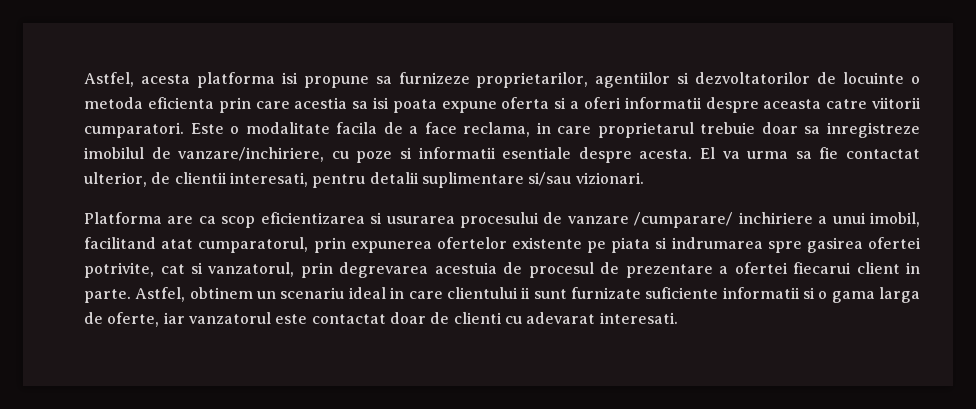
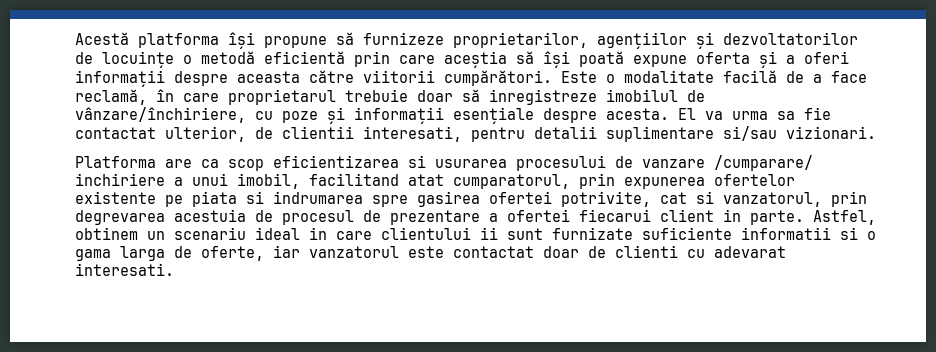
[84,72,921,88] [84,97,437,113] Astfel, acesta platforma isi propune sa furnizeze proprietarilor, agentiilor si dezvoltatorilor de locuinte o metoda eficienta prin care acestia sa isi poata -> [75,32,859,49] [75,51,625,68] Acestă platforma își propune să furnizeze proprietarilor, agențiilor și dezvoltatorilor de locuințe o metodă eficientă prin care aceștia să își poată
[554,97,567,109] si -> [759,51,778,68] și
[624,97,702,109] informatii -> [75,70,166,87] informații
[826,97,922,109] [84,122,185,138] catre viitorii cumparatori. -> [309,70,553,86] către viitorii cumpărători.
[336,122,378,134] facila -> [723,70,778,83] facilă
[463,122,551,137] reclama, in -> [75,89,175,105] reclamă, în
[804,126,821,134] sa -> [462,89,481,102] să
[178,147,325,162] vanzare/inchiriere, -> [75,107,247,123] vânzare/închiriere,
[400,147,572,159] si informatii esentiale -> [327,107,535,124] și informații esențiale

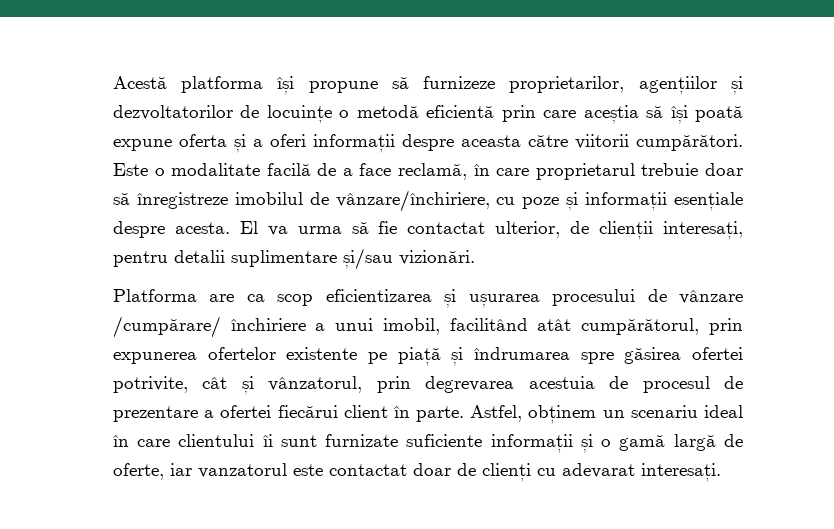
[489,89,598,105] inregistreze -> [136,192,228,209] înregistreze
[777,111,796,120] sa -> [351,222,369,234] să
[282,126,463,142] clientii interesati, -> [599,221,743,240] clienții interesați,
[723,126,877,141] si/sau vizionari. -> [342,248,475,270] și/sau vizionări.
[408,155,814,171] [75,173,571,189] si usurarea procesului de vanzare /cumparare/ inchiriere a unui imobil, facilitand atat cumparatorul, -> [444,289,744,308] [112,316,700,338] și ușurarea procesului de vânzare /cumpărare/ închiriere a unui imobil, facilitând atât cumpărătorul,
[192,191,823,207] piata si indrumarea spre gasirea ofertei potrivite, cat si vanzatorul, -> [397,347,743,366] [112,376,363,395] piață și îndrumarea spre găsirea ofertei potrivite, cât și vânzatorul,
[579,209,742,222] fiecarui client in -> [277,405,410,418] fiecărui client în
[75,227,139,240] obtinem -> [528,405,597,424] obținem
[309,227,328,240] in -> [112,435,129,447] în
[480,227,499,240] ii -> [262,434,273,447] îi
[741,227,877,240] [75,246,166,261] informatii si o gama larga -> [490,434,716,453] informații și o gamă largă
[615,245,679,258] clienti -> [481,463,531,482] clienți
[75,263,175,276] interesati. -> [640,463,721,482] interesați.

